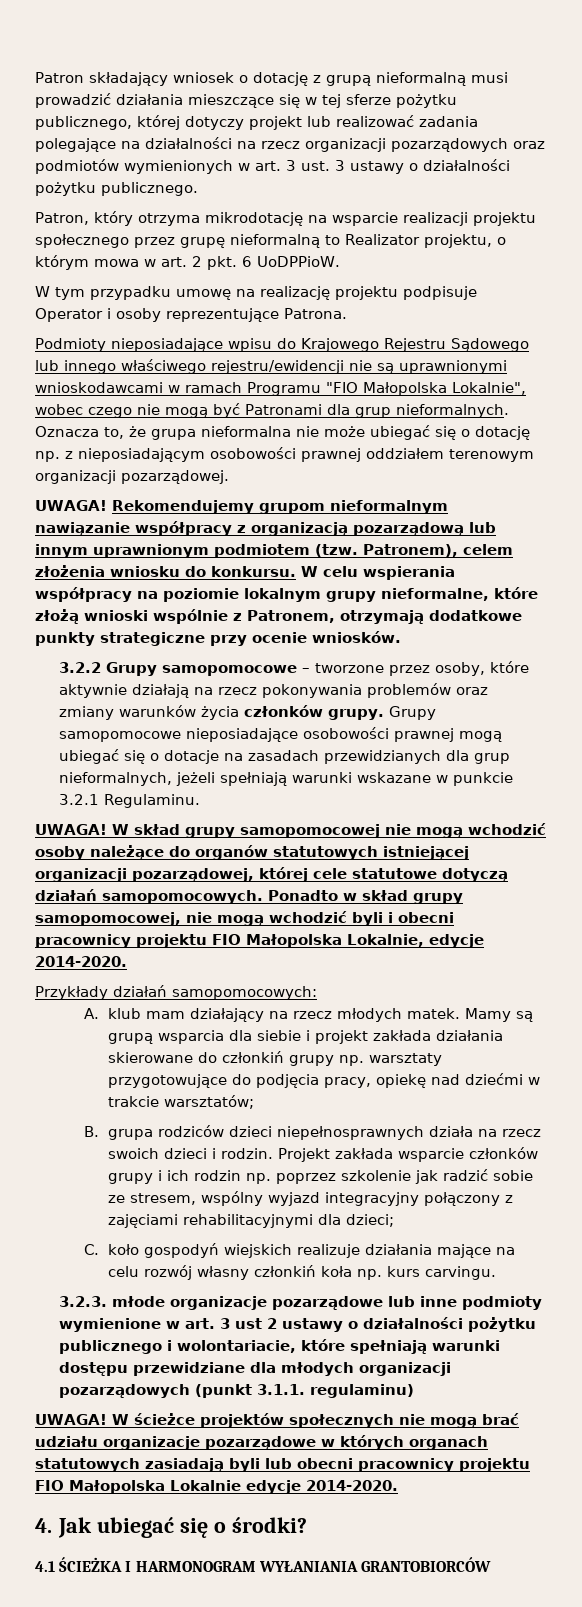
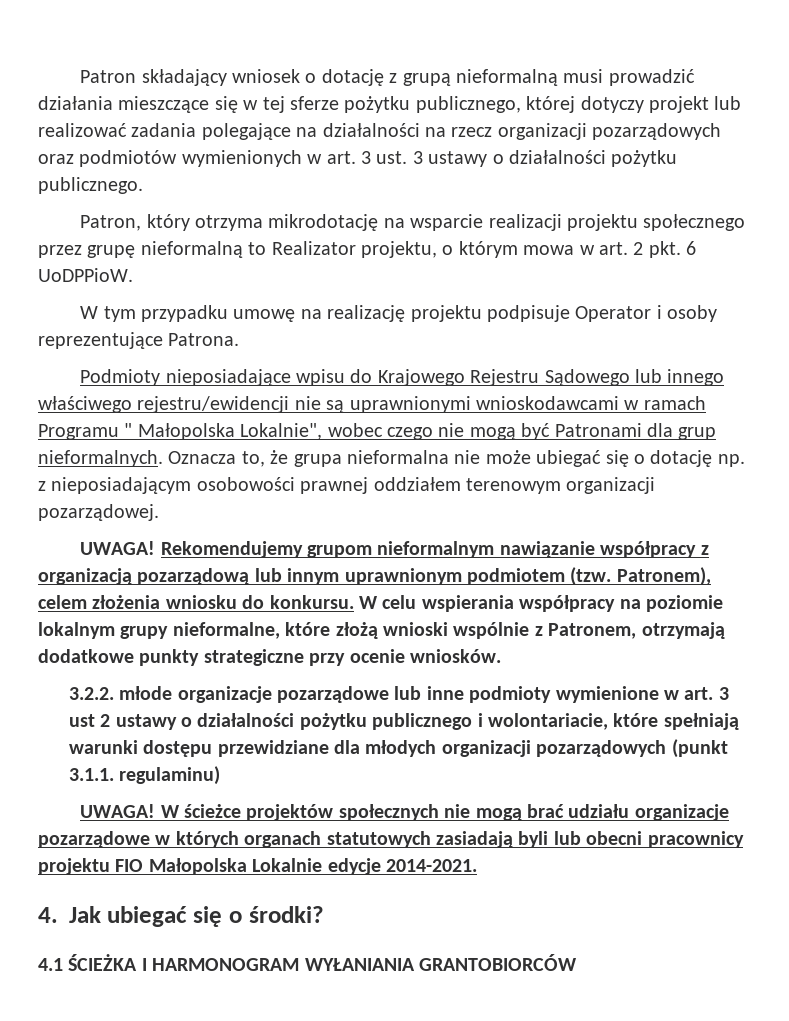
[326,382,358,393] "FIO -> [124,423,133,437] "
[59,661,530,676] [59,683,489,698] [59,705,437,720] [59,727,503,742] [59,749,511,764] [59,772,514,786] [59,794,201,808] [35,823,546,838] [35,845,469,860] [35,867,508,882] [35,889,463,904] [35,911,454,926] [35,934,484,948] [35,956,127,967] [35,985,317,1000] [83,1008,533,1022] [107,1030,503,1044] [107,1051,442,1066] [107,1073,540,1088] [107,1095,254,1109] [83,1125,541,1140] [107,1147,538,1162] [107,1169,533,1184] [107,1191,513,1206] [107,1214,394,1228] [83,1243,515,1258] [107,1265,496,1280] [59,1296,108,1307] 3.2.2 Grupy samopomocowe – tworzone przez osoby, które aktywnie działają na rzecz pokonywania problemów oraz zmiany warunków życia członków grupy. Grupy samopomocowe nieposiadające osobowości prawnej mogą ubiegać się o dotacje na zasadach przewidzianych dla grup nieformalnych, jeżeli spełniają warunki wskazane w punkcie 3.2.1 Regulaminu. // UWAGA! W skład grupy samopomocowej nie mogą wchodzić osoby należące do organów statutowych istniejącej organizacji pozarządowej, której cele statutowe dotyczą działań samopomocowych. Ponadto w skład grupy samopomocowej, nie mogą wchodzić byli i obecni pracownicy projektu FIO Małopolska Lokalnie, edycje 2014-2020. // Przykłady działań samopomocowych: // A. klub mam działający na rzecz młodych matek. Mamy są grupą wsparcia dla siebie i projekt zakłada działania skierowane do członkiń grupy np. warsztaty przygotowujące do podjęcia pracy, opiekę nad dziećmi w trakcie warsztatów; // B. grupa rodziców dzieci niepełnosprawnych działa na rzecz swoich dzieci i rodzin. Projekt zakłada wsparcie członków grupy i ich rodzin np. poprzez szkolenie jak radzić sobie ze stresem, wspólny wyjazd integracyjny połączony z zajęciami rehabilitacyjnymi dla dzieci; // C. koło gospodyń wiejskich realizuje działania mające na celu rozwój własny członkiń koła np. kurs carvingu. // 3.2.3. -> [68,687,114,700] 3.2.2.
[306,1480,398,1491] 2014-2020. -> [386,859,477,872] 2014-2021.

